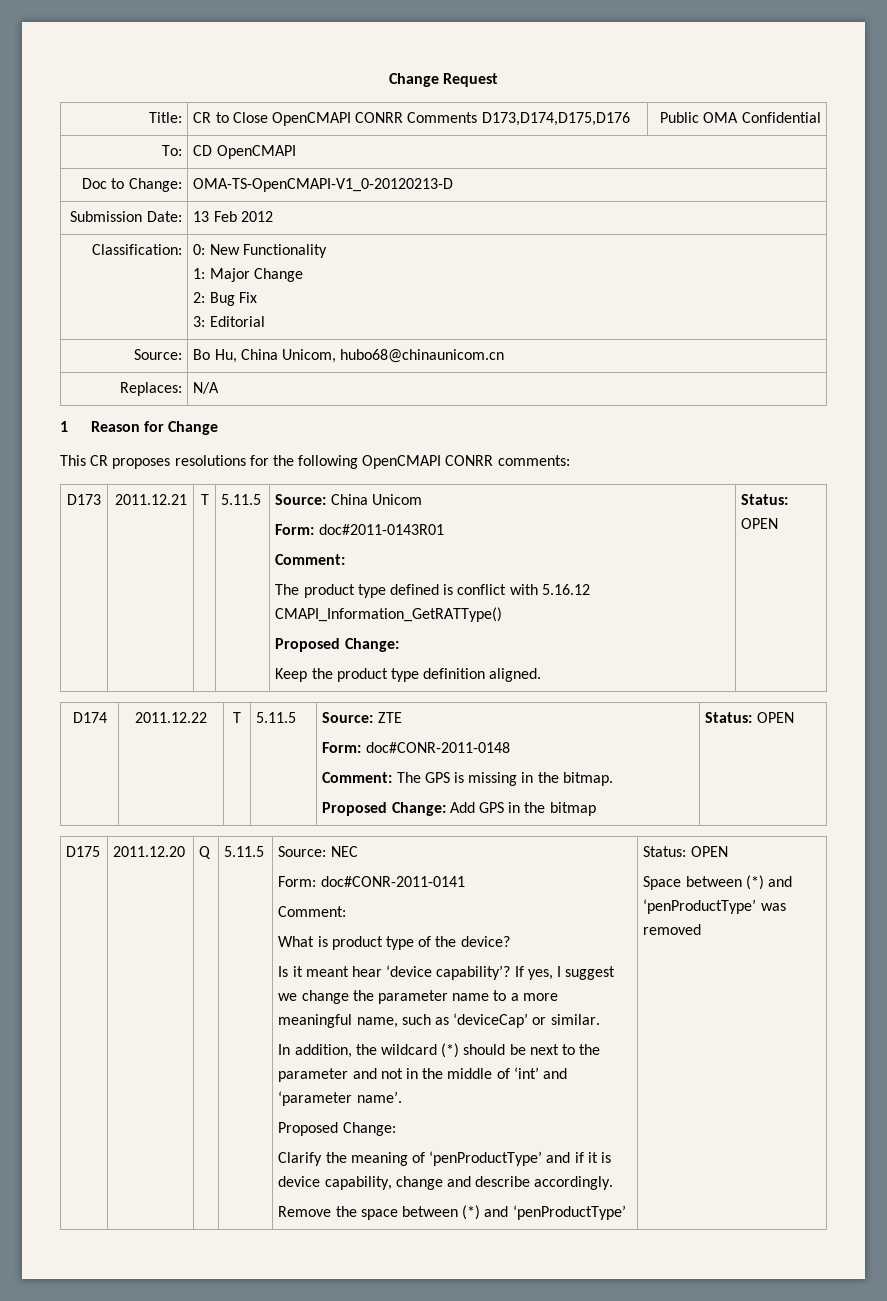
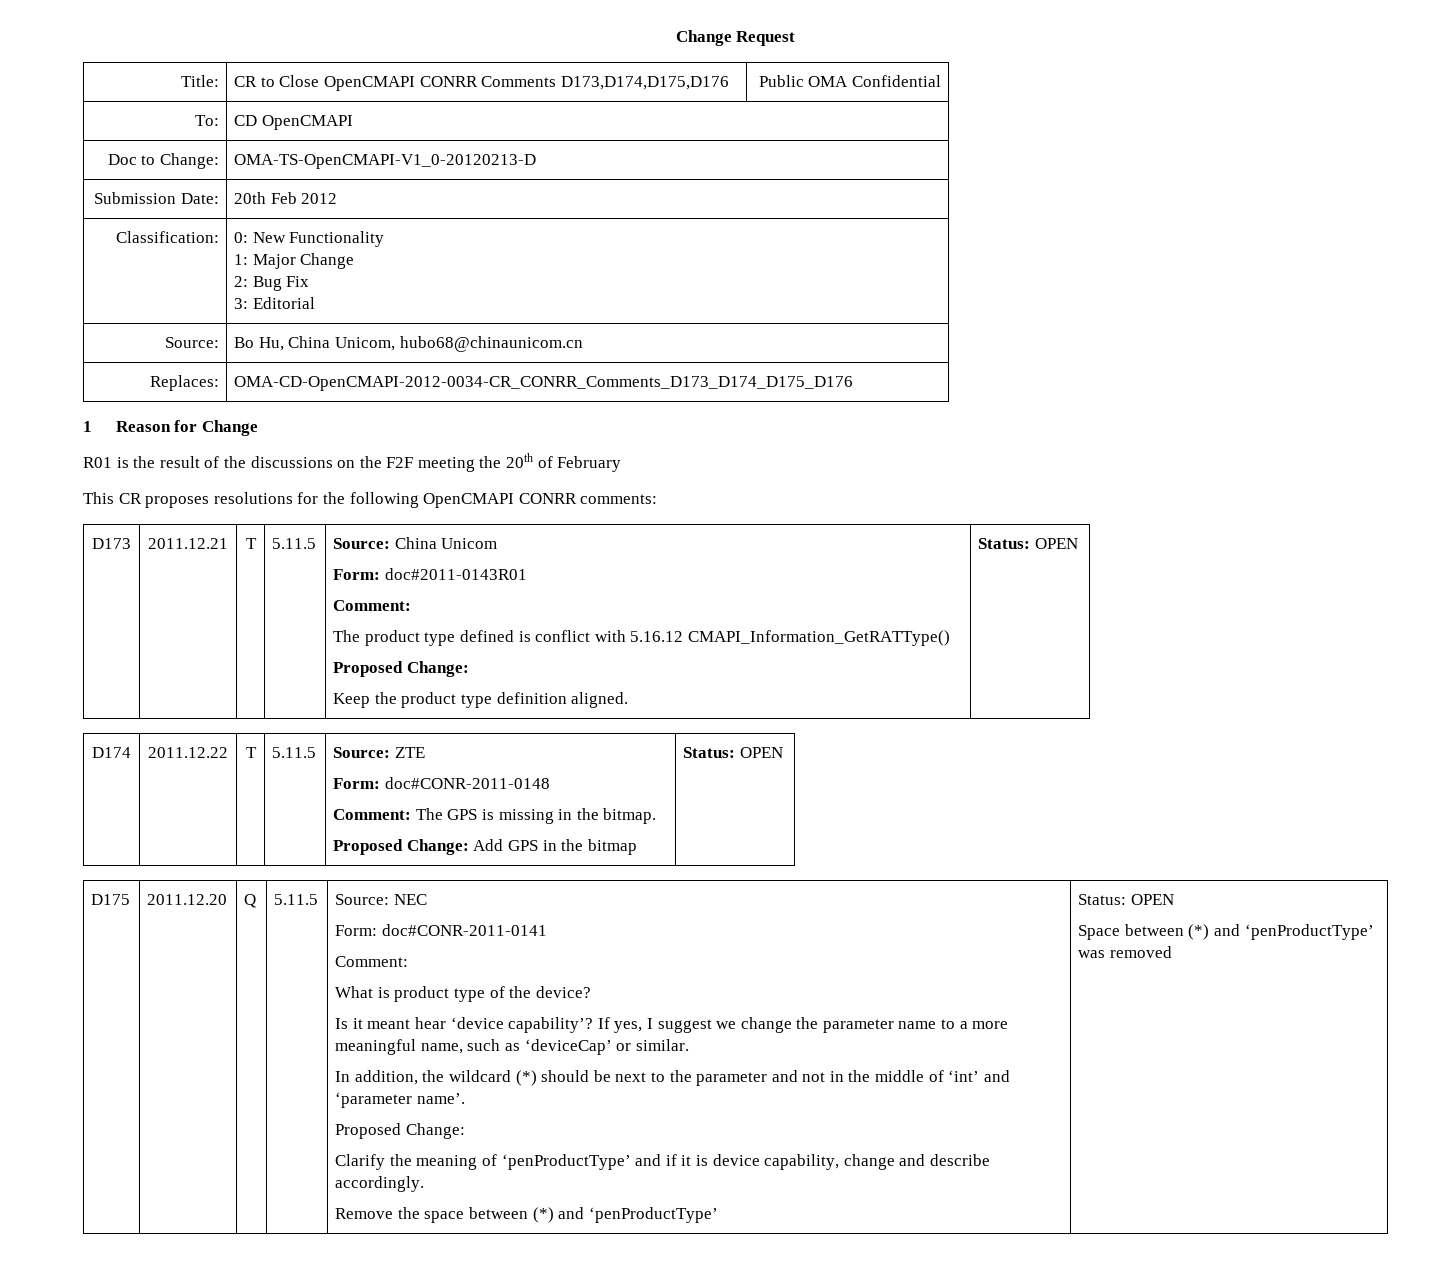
[193,211,210,222] 13 -> [234,192,267,204] 20th
[193,382,220,394] N/A -> [234,376,854,391] OMA-CD-OpenCMAPI-2012-0034-CR_CONRR_Comments_D173_D174_D175_D176
(218, 428) none -> [83,453,622,472] // R01 is the result of the discussions on the F2F meeting the 20th of February

